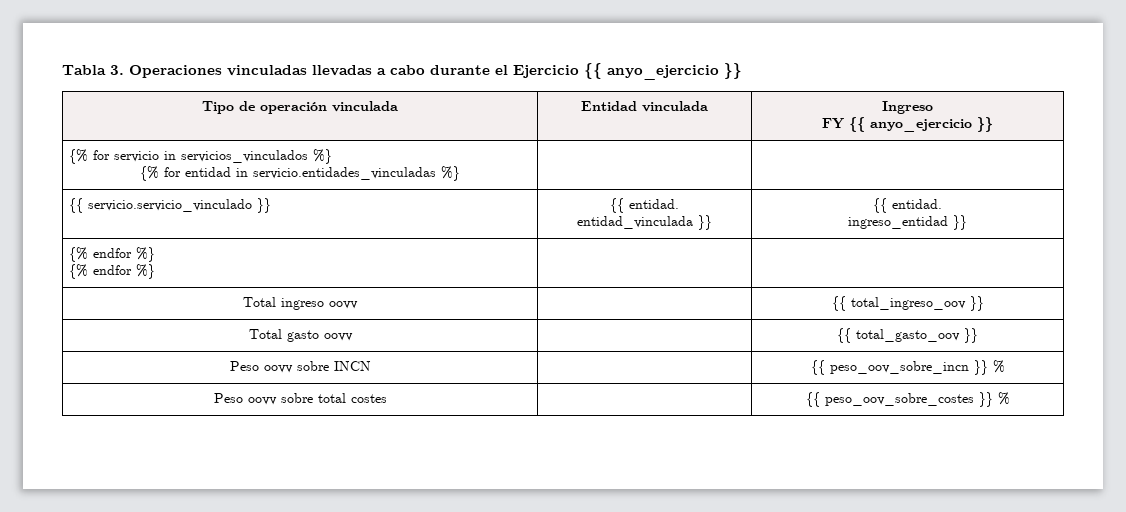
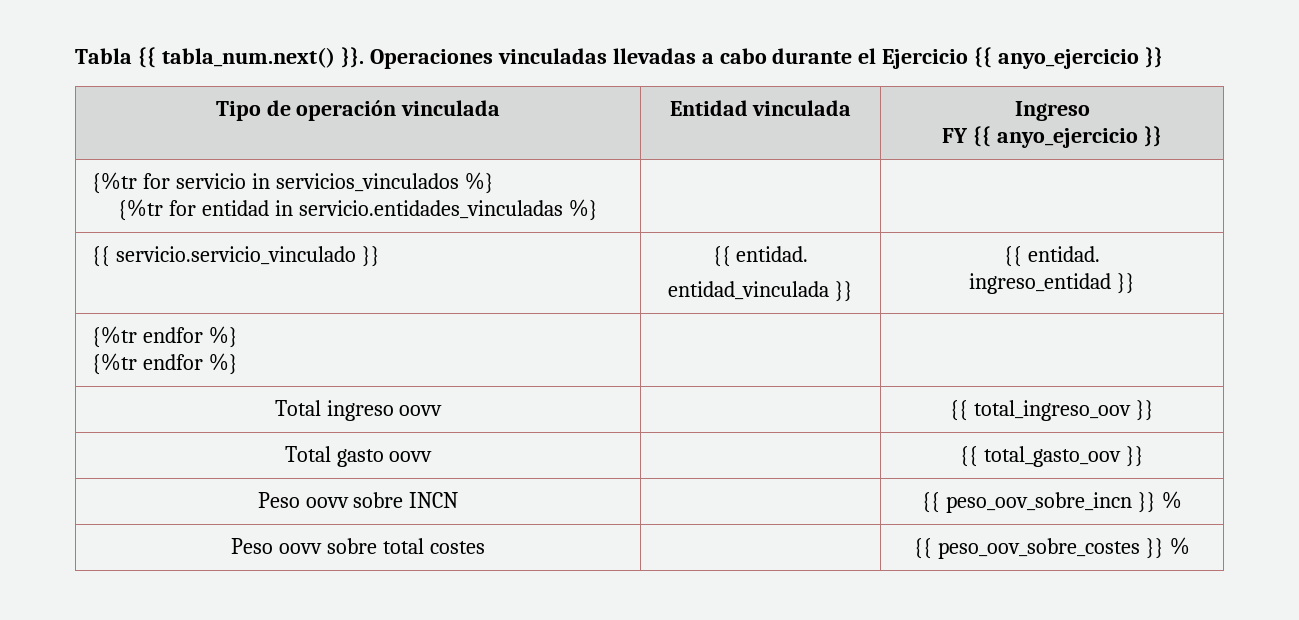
[110,65,124,75] 3. -> [137,47,364,68] {{ tabla_num.next() }}.
[69,149,89,164] {% -> [92,172,138,194] {%tr
[140,166,159,181] {% -> [118,199,164,221] {%tr
[69,247,89,262] {% -> [92,326,138,348] {%tr
[69,264,89,279] {% -> [92,353,138,375] {%tr

